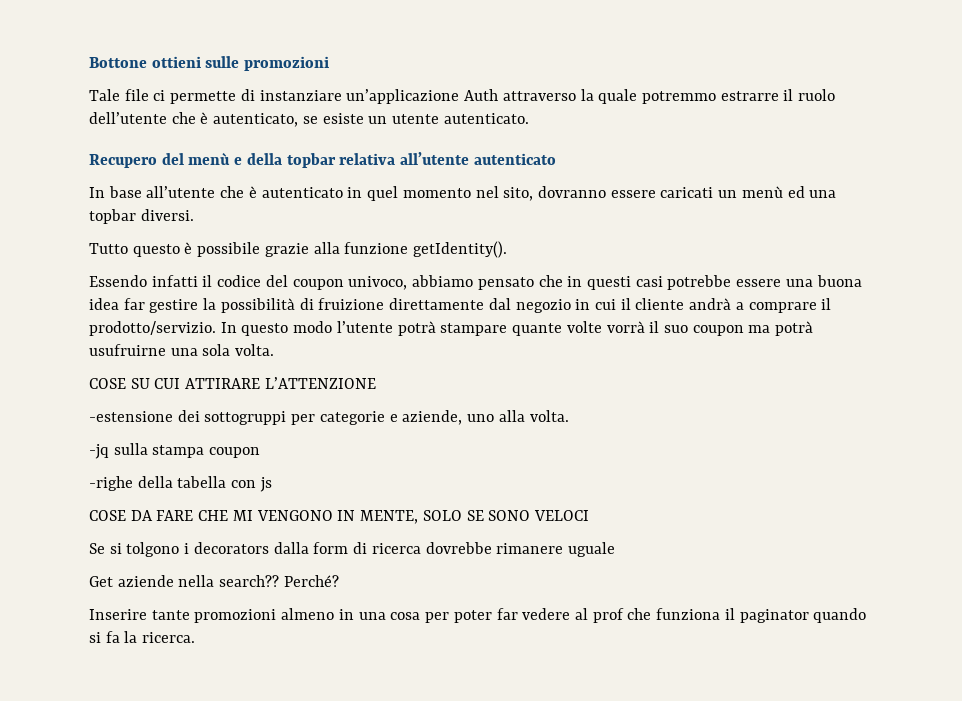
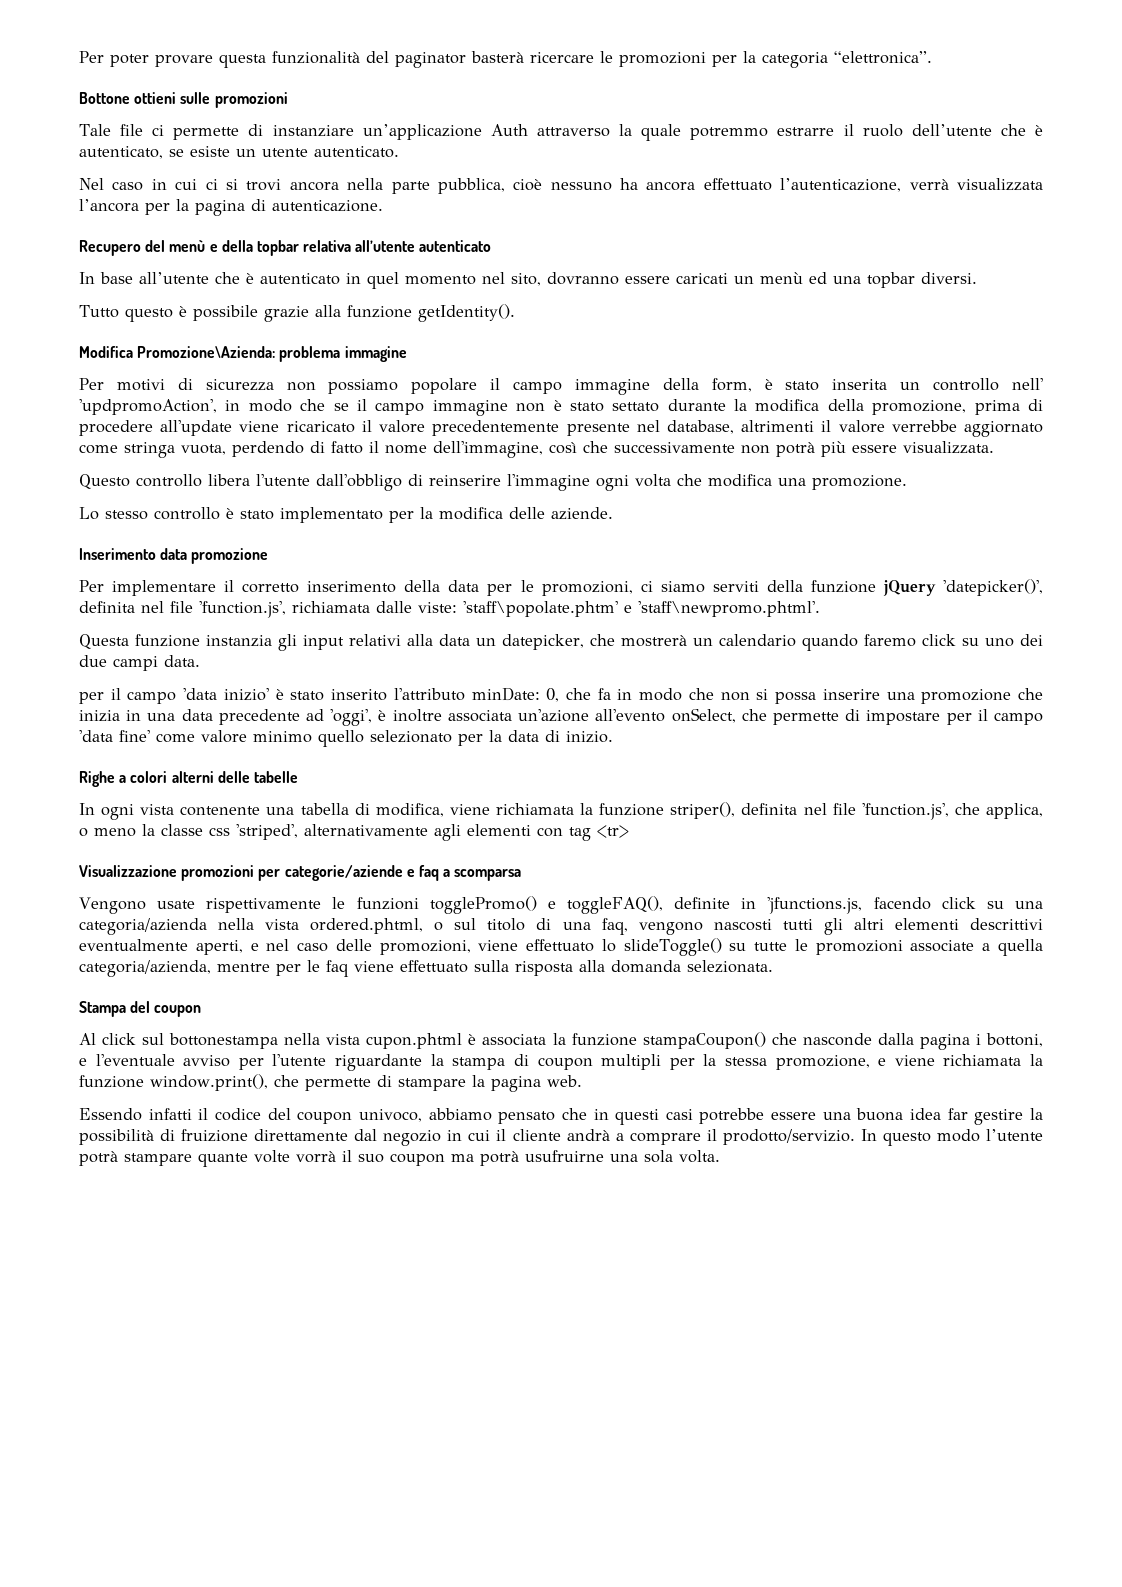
(89, 62) none -> [79,51,932,68] Per poter provare questa funzionalità del paginator basterà ricercare le promozioni per la categoria “elettronica”. //
(529, 118) none -> [79,178,1044,194] [79,199,383,216] // Nel caso in cui ci si trovi ancora nella parte pubblica, cioè nessuno ha ancora effettuato l’autenticazione, verrà visualizzata l’ancora per la pagina di autenticazione.
(508, 249) none -> [79,346,407,362] [79,378,1043,395] [79,399,1044,416] [79,420,1043,437] [79,441,994,458] [79,474,907,491] [79,507,613,523] [79,548,269,564] [79,579,1043,596] [79,601,820,618] [79,634,1043,651] [79,655,200,671] [79,687,1044,704] [79,708,1043,726] [79,730,613,747] [79,771,298,787] [79,802,1043,820] [79,824,629,841] [79,865,522,881] [79,896,1044,914] [79,918,1043,935] [79,938,1043,956] [79,960,773,977] [79,1001,202,1017] [79,1032,1043,1050] [79,1054,1043,1071] [79,1074,582,1092] // Modifica Promozione\Azienda: problema immagine // Per motivi di sicurezza non possiamo popolare il campo immagine della form, è stato inserita un controllo nell' 'updpromoAction', in modo che se il campo immagine non è stato settato durante la modifica della promozione, prima di procedere all'update viene ricaricato il valore precedentemente presente nel database, altrimenti il valore verrebbe aggiornato come stringa vuota, perdendo di fatto il nome dell'immagine, così che successivamente non potrà più essere visualizzata. // Questo controllo libera l'utente dall'obbligo di reinserire l'immagine ogni volta che modifica una promozione. // Lo stesso controllo è stato implementato per la modifica delle aziende. // Inserimento data promozione // Per implementare il corretto inserimento della data per le promozioni, ci siamo serviti della funzione jQuery 'datepicker()', definita nel file 'function.js', richiamata dalle viste: 'staff\popolate.phtm' e 'staff\newpromo.phtml'. // Questa funzione instanzia gli input relativi alla data un datepicker, che mostrerà un calendario quando faremo click su uno dei due campi data. // per il campo 'data inizio' è stato inserito l'attributo minDate: 0, che fa in modo che non si possa inserire una promozione che inizia in una data precedente ad 'oggi', è inoltre associata un'azione all'evento onSelect, che permette di impostare per il campo 'data fine' come valore minimo quello selezionato per la data di inizio. // Righe a colori alterni delle tabelle // In ogni vista contenente una tabella di modifica, viene richiamata la funzione striper(), definita nel file 'function.js', che applica, o meno la classe css 'striped', alternativamente agli elementi con tag <tr> // Visualizzazione promozioni per categorie/aziende e faq a scomparsa // Vengono usate rispettivamente le funzioni togglePromo() e toggleFAQ(), definite in 'jfunctions.js, facendo click su una categoria/azienda nella vista ordered.phtml, o sul titolo di una faq, vengono nascosti tutti gli altri elementi descrittivi eventualmente aperti, e nel caso delle promozioni, viene effettuato lo slideToggle() su tutte le promozioni associate a quella categoria/azienda, mentre per le faq viene effettuato sulla risposta alla domanda selezionata. // Stampa del coupon // Al click sul bottonestampa nella vista cupon.phtml è associata la funzione stampaCoupon() che nasconde dalla pagina i bottoni, e l'eventuale avviso per l'utente riguardante la stampa di coupon multipli per la stessa promozione, e viene richiamata la funzione window.print(), che permette di stampare la pagina web.
[89,377,376,389] [89,410,569,425] [89,443,261,459] [89,476,272,492] [89,510,589,524] [89,542,615,557] [89,575,339,587] [89,608,867,623] [89,631,196,643] // COSE SU CUI ATTIRARE L’ATTENZIONE // -estensione dei sottogruppi per categorie e aziende, uno alla volta. // -jq sulla stampa coupon // -righe della tabella con js // COSE DA FARE CHE MI VENGONO IN MENTE, SOLO SE SONO VELOCI // Se si tolgono i decorators dalla form di ricerca dovrebbe rimanere uguale // Get aziende nella search?? Perché? // Inserire tante promozioni almeno in una cosa per poter far vedere al prof che funziona il paginator quando si fa la ricerca. -> (720, 1156) none

